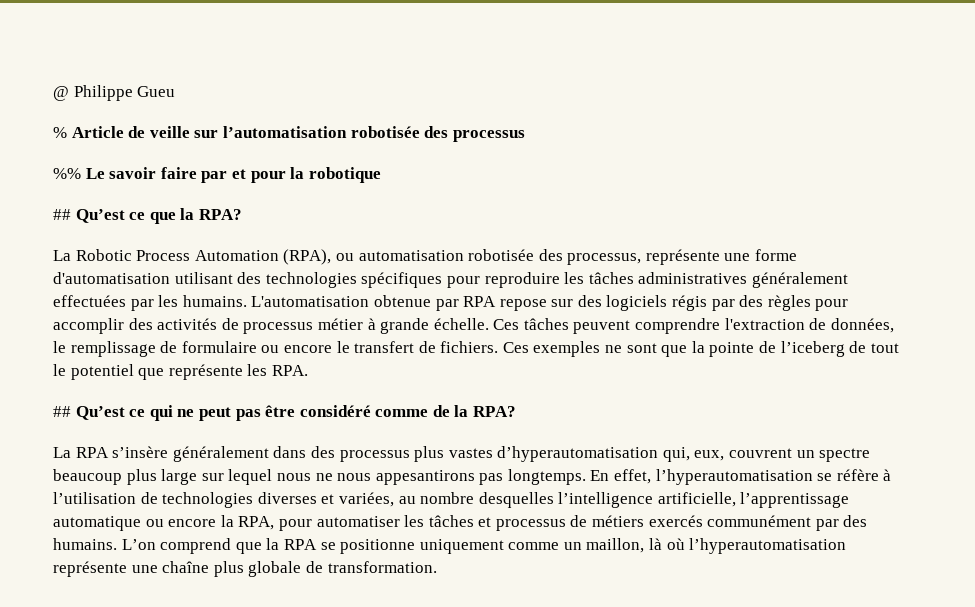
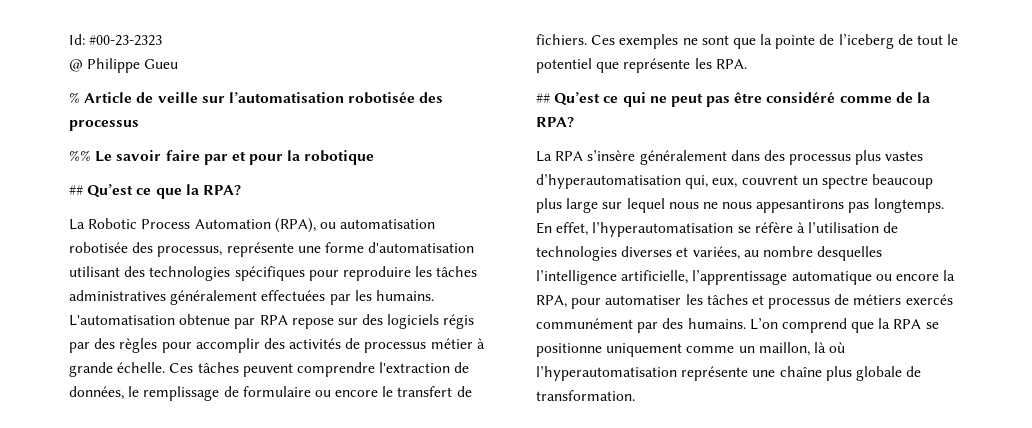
(53, 93) none -> [69,34,163,46] Id: #00-23-2323 //

